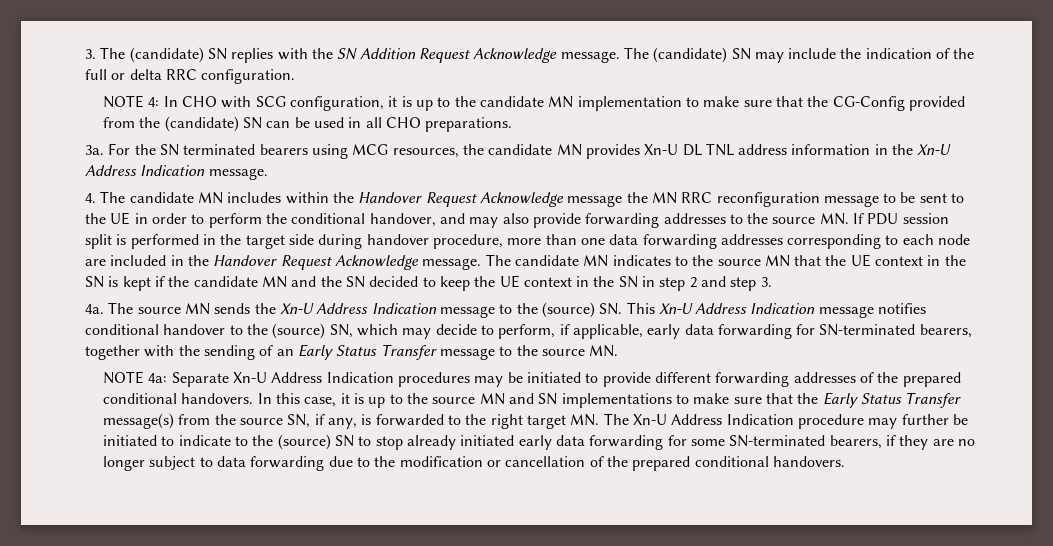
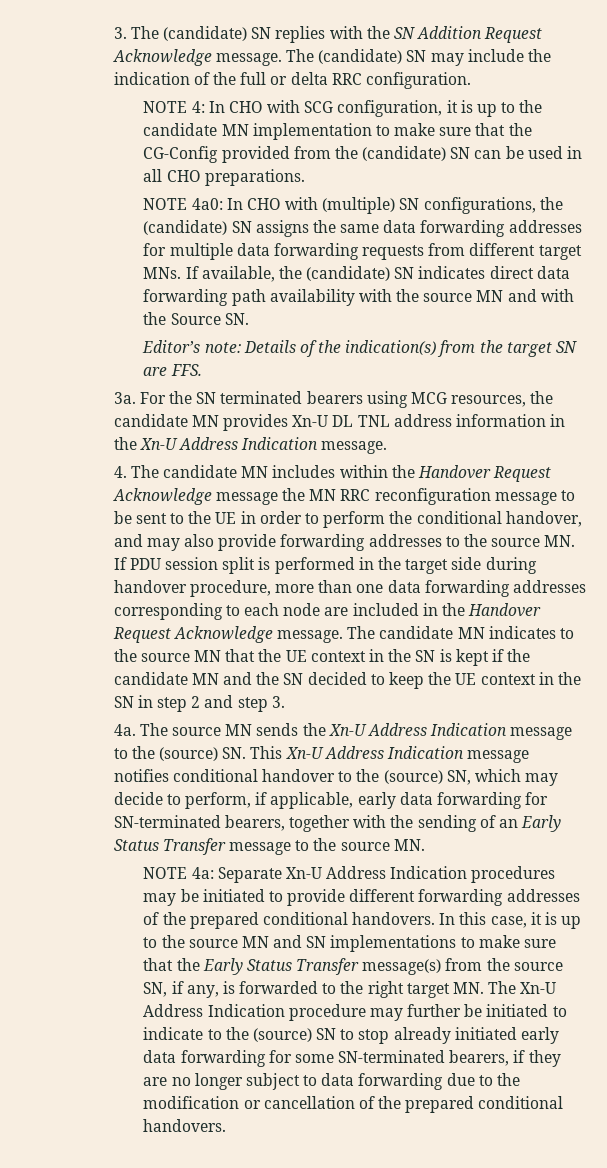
(513, 124) none -> [143,197,563,214] [143,220,582,237] [143,243,582,260] [143,266,570,282] [143,289,574,306] [143,312,249,325] [142,340,578,357] [143,364,202,376] // NOTE 4a0: In CHO with (multiple) SN configurations, the (candidate) SN assigns the same data forwarding addresses for multiple data forwarding requests from different target MNs. If available, the (candidate) SN indicates direct data forwarding path availability with the source MN and with the Source SN. // Editor’s note: Details of the indication(s) from the target SN are FFS.

